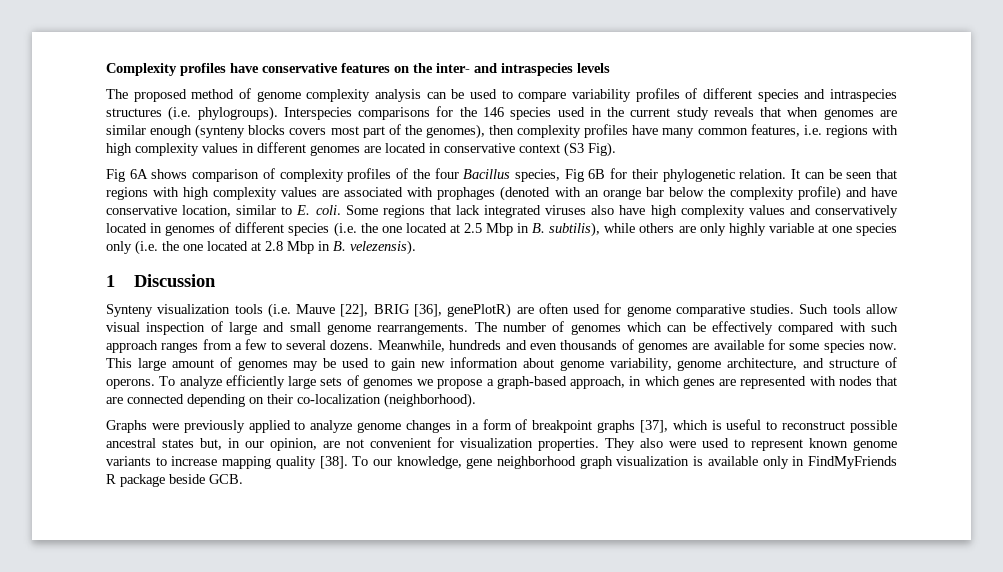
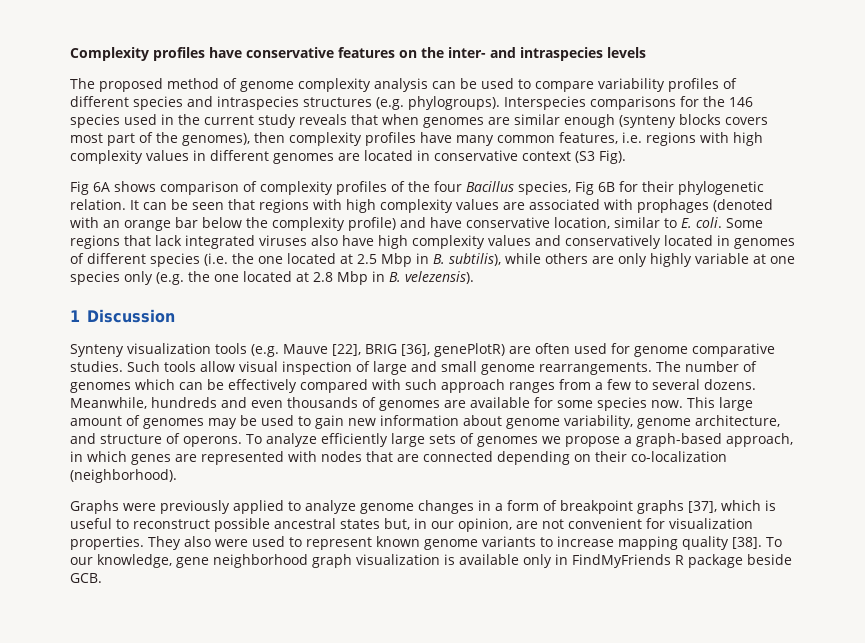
[168,106,192,121] (i.e. -> [376,97,404,110] (e.g.
[135,240,158,255] (i.e. -> [156,272,184,285] (e.g.
[267,303,291,318] (i.e. -> [251,344,279,357] (e.g.

